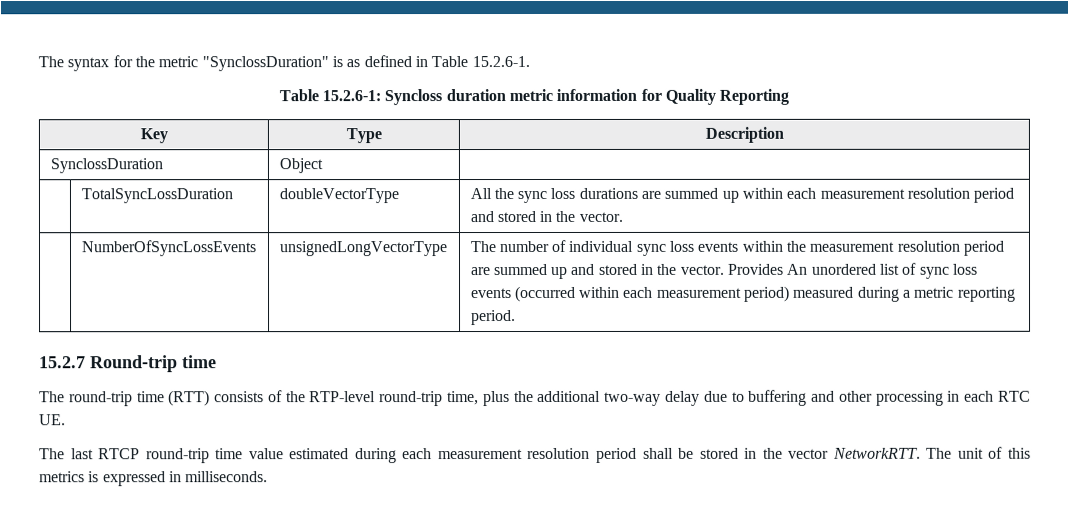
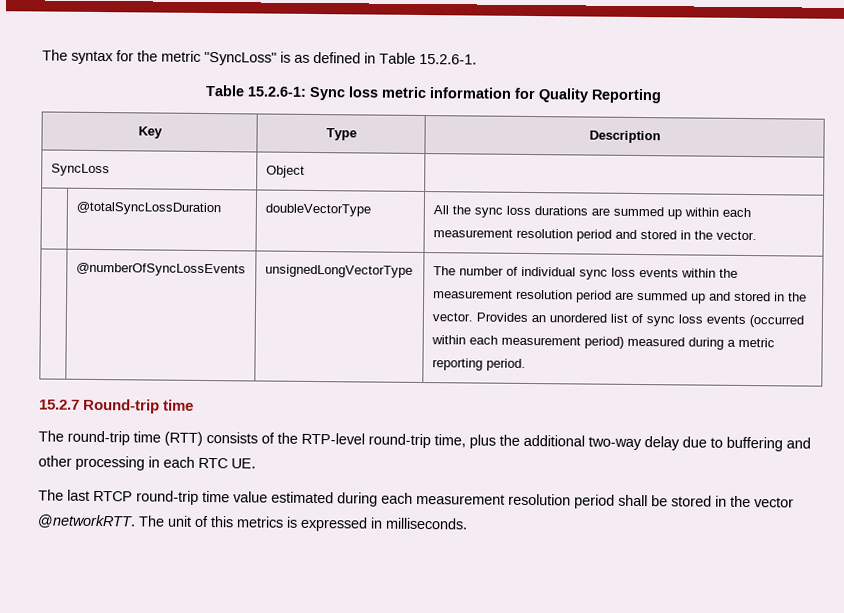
[201,56,329,72] "SynclossDuration" -> [204,51,277,66] "SyncLoss"
[384,89,506,106] Syncloss duration -> [309,86,379,101] Sync loss
[49,158,163,174] SynclossDuration -> [50,163,110,177] SyncLoss
[80,188,233,204] TotalSyncLossDuration -> [75,201,221,216] @totalSyncLossDuration
[80,240,257,257] NumberOfSyncLossEvents -> [75,262,246,277] @numberOfSyncLossEvents
[787,263,809,275] An -> [530,315,546,323] an
[832,447,921,459] NetworkRTT. -> [37,514,136,529] @networkRTT.

